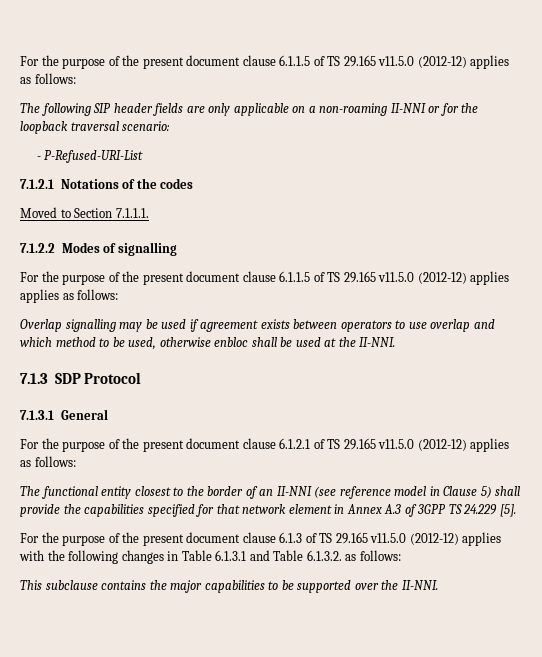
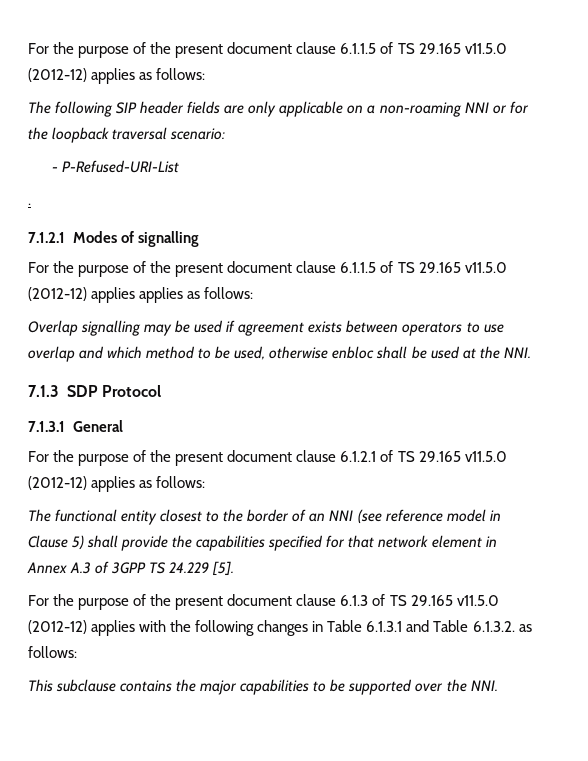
[390,103,426,113] II-NNI -> [464,102,489,113] NNI
[20,178,194,189] [20,207,149,218] [20,243,55,253] 7.1.2.1 Notations of the codes // Moved to Section 7.1.1.1. // 7.1.2.2 -> [28,203,31,205] [28,232,65,243] . // 7.1.2.1
[359,337,396,347] II-NNI. -> [503,347,531,358] NNI.
[276,486,312,496] II-NNI -> [329,510,354,521] NNI
[401,580,438,590] II-NNI. -> [470,680,498,691] NNI.

